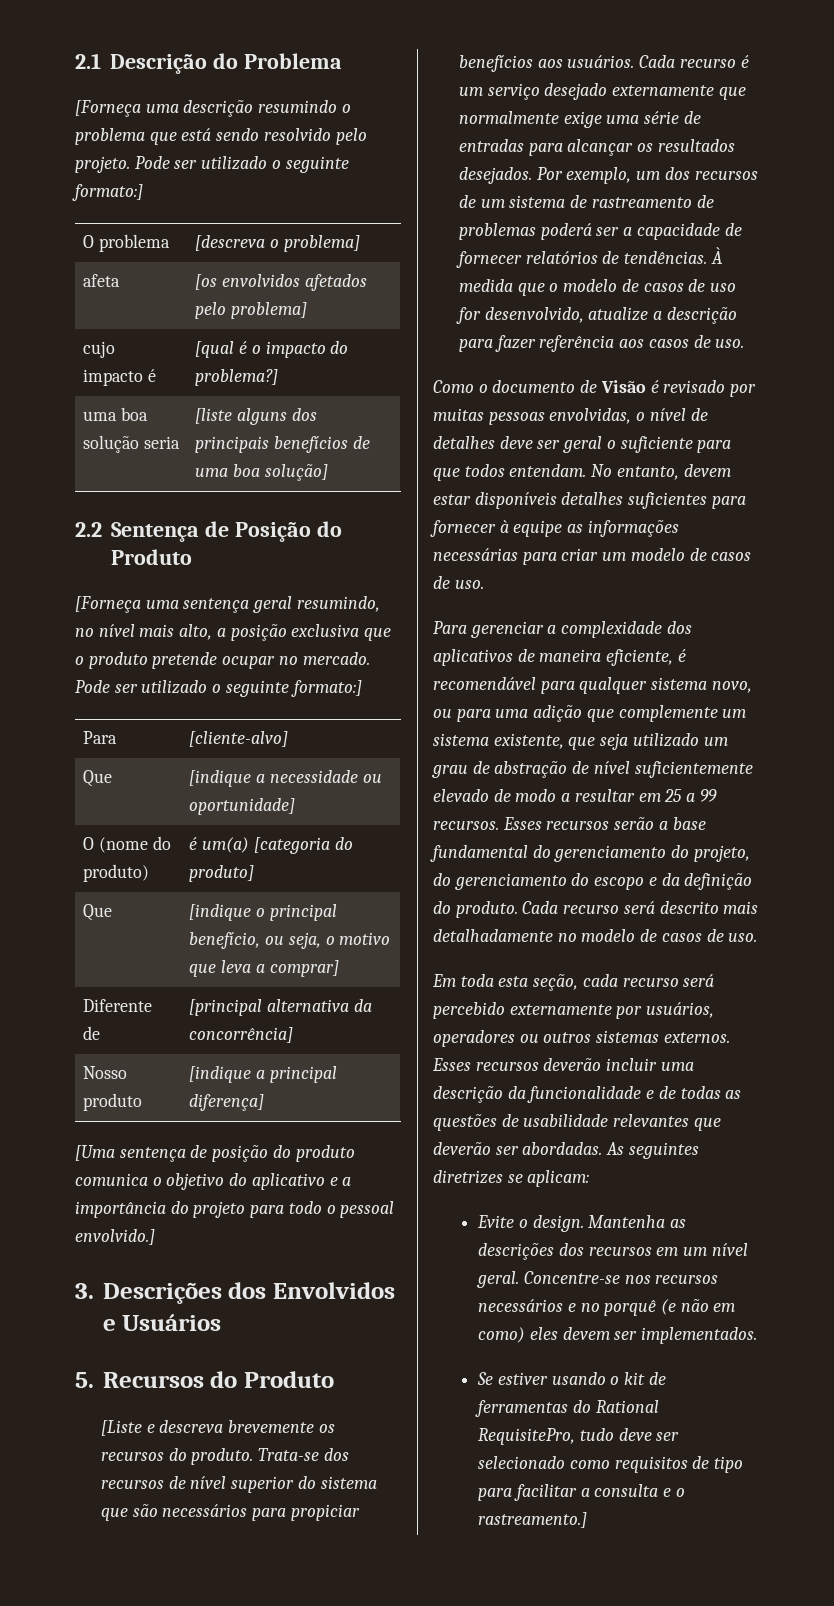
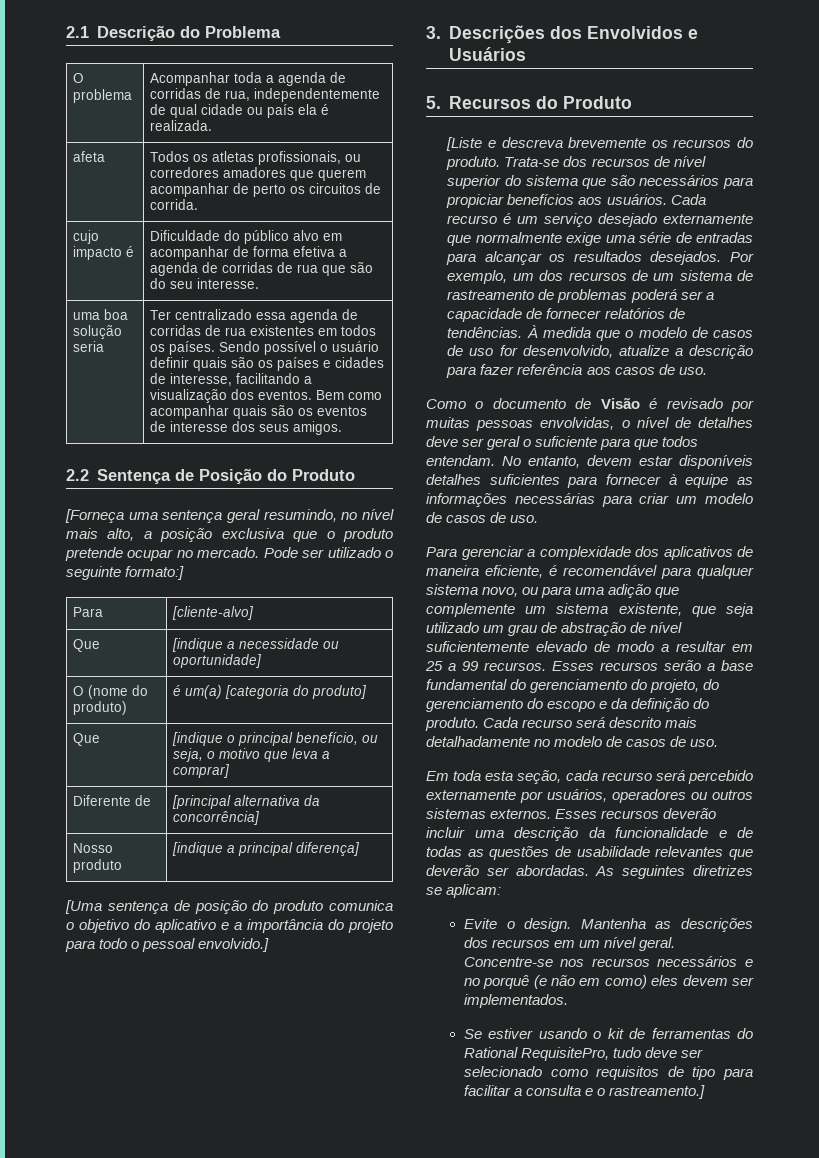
[75,99,351,117] [75,128,367,145] [75,156,349,173] [72,184,143,201] [83,234,171,252] [195,235,360,252] [83,274,121,287] [195,274,367,291] [195,302,308,319] [83,341,116,358] [83,369,157,386] [195,341,349,358] [195,369,279,386] [83,407,149,421] [83,435,181,453] [195,408,317,425] [195,436,370,453] [195,463,328,481] // [Forneça uma descrição resumindo o problema que está sendo resolvido pelo projeto. Pode ser utilizado o seguinte formato:] // O problema | [descreva o problema] // afeta | [os envolvidos afetados pelo problema] // cujo impacto é | [qual é o impacto do problema?] // uma boa solução seria | [liste alguns dos principais benefícios de uma boa solução] -> [73,73,85,83] [73,89,133,103] [150,72,347,86] [150,88,381,102] [150,104,330,118] [150,120,213,131] [73,151,106,162] [150,151,362,165] [150,167,367,181] [150,183,382,197] [150,199,199,210] [73,230,100,244] [73,246,135,260] [150,230,343,244] [150,246,348,260] [150,262,374,276] [150,278,260,289] [73,309,129,320] [73,325,123,339] [73,341,105,352] [150,309,359,323] [150,325,377,336] [150,341,380,355] [150,357,385,371] [150,373,313,386] [150,389,383,403] [150,405,368,419] [150,421,343,435] // O problema | Acompanhar toda a agenda de corridas de rua, independentemente de qual cidade ou país ela é realizada. // afeta | Todos os atletas profissionais, ou corredores amadores que querem acompanhar de perto os circuitos de corrida. // cujo impacto é | Dificuldade do público alvo em acompanhar de forma efetiva a agenda de corridas de rua que são do seu interesse. // uma boa solução seria | Ter centralizado essa agenda de corridas de rua existentes em todos os países. Sendo possível o usuário definir quais são os países e cidades de interesse, facilitando a visualização dos eventos. Bem como acompanhar quais são os eventos de interesse dos seus amigos.

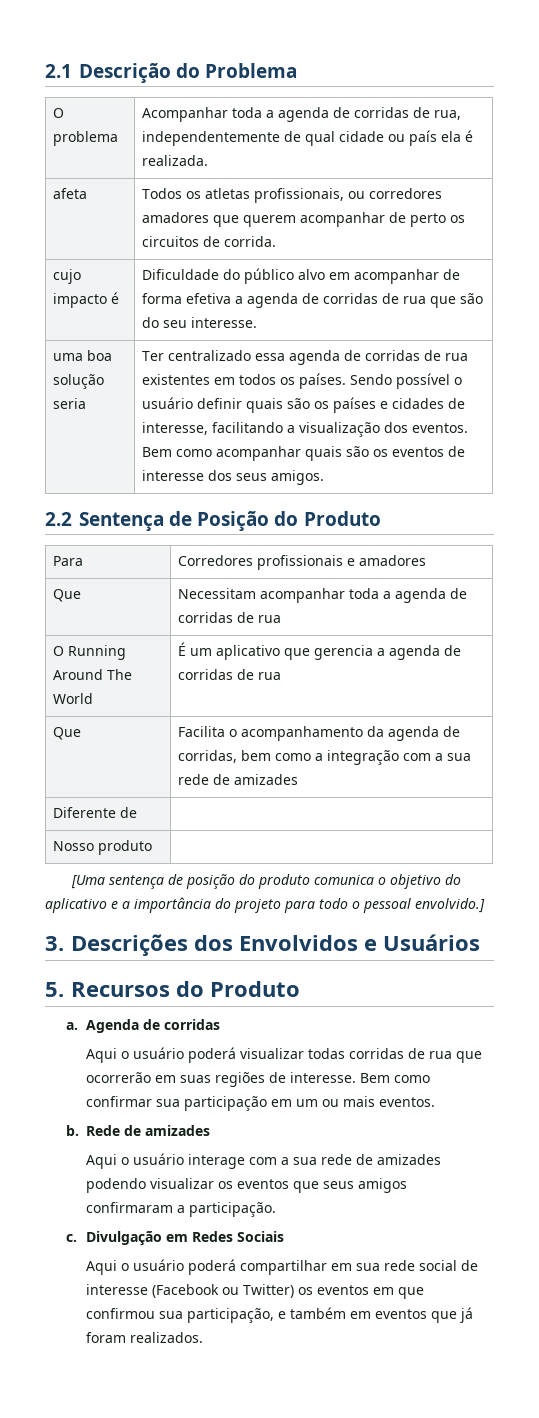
[65,509,394,523] [66,528,393,542] [65,547,394,561] [66,566,185,580] [73,607,104,617] [172,606,255,620] [73,639,101,652] [172,638,340,652] [173,654,263,668] [73,685,149,699] [73,701,128,715] [173,685,368,699] [73,733,101,746] [172,732,379,746] [173,748,331,762] [173,764,231,778] [73,795,152,806] [172,795,321,809] [173,811,261,825] [73,843,114,853] [73,859,123,873] [172,842,361,856] // [Forneça uma sentença geral resumindo, no nível mais alto, a posição exclusiva que o produto pretende ocupar no mercado. Pode ser utilizado o seguinte formato:] // Para | [cliente-alvo] // Que | [indique a necessidade ou oportunidade] // O (nome do produto) | é um(a) [categoria do produto] // Que | [indique o principal benefício, ou seja, o motivo que leva a comprar] // Diferente de | [principal alternativa da concorrência] // Nosso produto | [indique a principal diferença] -> [53,556,84,566] [178,555,427,570] [53,589,82,602] [178,588,468,603] [178,612,282,623] [53,645,127,660] [53,669,133,680] [53,693,94,704] [178,642,462,660] [178,669,282,680] [53,727,82,740] [178,726,461,741] [178,750,472,765] [178,774,299,785] [53,807,138,818] [53,840,153,855] // Para | Corredores profissionais e amadores // Que | Necessitam acompanhar toda a agenda de corridas de rua // O Running Around The World | É um aplicativo que gerencia a agenda de corridas de rua // Que | Facilita o acompanhamento da agenda de corridas, bem como a integração com a sua rede de amizades // Diferente de | // Nosso produto |
[446,137,753,151] [446,156,706,170] [447,175,753,189] [446,194,706,208] [447,213,753,227] [447,232,753,246] [446,251,754,265] [447,270,753,284] [447,289,714,303] [447,308,685,322] [447,325,753,341] [447,345,753,359] [446,364,707,378] [426,397,754,412] [426,417,753,431] [426,436,699,450] [426,455,753,469] [426,474,753,488] [426,493,753,507] [426,512,539,523] [426,546,753,560] [426,565,754,579] [426,584,680,598] [426,603,753,617] [426,622,683,636] [426,641,753,652] [425,660,753,671] [426,679,720,693] [426,698,710,712] [425,717,698,731] [426,736,719,747] [426,770,753,784] [426,789,753,803] [426,808,717,819] [426,827,753,841] [426,846,753,860] [426,865,753,879] [426,884,502,898] [463,918,753,932] [463,937,676,951] [463,956,753,967] [463,975,754,989] [463,994,568,1008] [463,1028,753,1039] [463,1047,704,1061] [463,1066,753,1080] [463,1085,706,1099] [Liste e descreva brevemente os recursos do produto. Trata-se dos recursos de nível superior do sistema que são necessários para propiciar benefícios aos usuários. Cada recurso é um serviço desejado externamente que normalmente exige uma série de entradas para alcançar os resultados desejados. Por exemplo, um dos recursos de um sistema de rastreamento de problemas poderá ser a capacidade de fornecer relatórios de tendências. À medida que o modelo de casos de uso for desenvolvido, atualize a descrição para fazer referência aos casos de uso. // Como o documento de Visão é revisado por muitas pessoas envolvidas, o nível de detalhes deve ser geral o suficiente para que todos entendam. No entanto, devem estar disponíveis detalhes suficientes para fornecer à equipe as informações necessárias para criar um modelo de casos de uso. // Para gerenciar a complexidade dos aplicativos de maneira eficiente, é recomendável para qualquer sistema novo, ou para uma adição que complemente um sistema existente, que seja utilizado um grau de abstração de nível suficientemente elevado de modo a resultar em 25 a 99 recursos. Esses recursos serão a base fundamental do gerenciamento do projeto, do gerenciamento do escopo e da definição do produto. Cada recurso será descrito mais detalhadamente no modelo de casos de uso. // Em toda esta seção, cada recurso será percebido externamente por usuários, operadores ou outros sistemas externos. Esses recursos deverão incluir uma descrição da funcionalidade e de todas as questões de usabilidade relevantes que deverão ser abordadas. As seguintes diretrizes se aplicam: // Evite o design. Mantenha as descrições dos recursos em um nível geral. Concentre-se nos recursos necessários e no porquê (e não em como) eles devem ser implementados. // Se estiver usando o kit de ferramentas do Rational RequisitePro, tudo deve ser selecionado como requisitos de tipo para facilitar a consulta e o rastreamento.] -> [65,1019,221,1033] [86,1047,483,1063] [86,1072,431,1087] [86,1096,436,1111] [65,1125,211,1136] [86,1153,442,1169] [86,1178,408,1193] [86,1202,277,1217] [65,1231,285,1246] [86,1259,479,1275] [86,1284,425,1299] [86,1307,474,1323] [86,1332,204,1343] a. Agenda de corridas // Aqui o usuário poderá visualizar todas corridas de rua que ocorrerão em suas regiões de interesse. Bem como confirmar sua participação em um ou mais eventos. // b. Rede de amizades // Aqui o usuário interage com a sua rede de amizades podendo visualizar os eventos que seus amigos confirmaram a participação. // c. Divulgação em Redes Sociais // Aqui o usuário poderá compartilhar em sua rede social de interesse (Facebook ou Twitter) os eventos em que confirmou sua participação, e também em eventos que já foram realizados.

